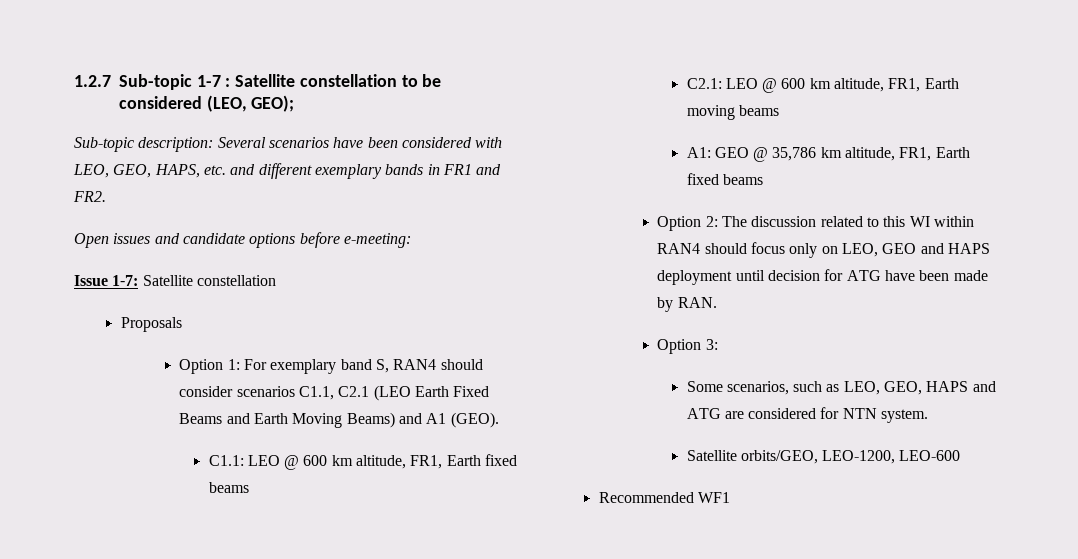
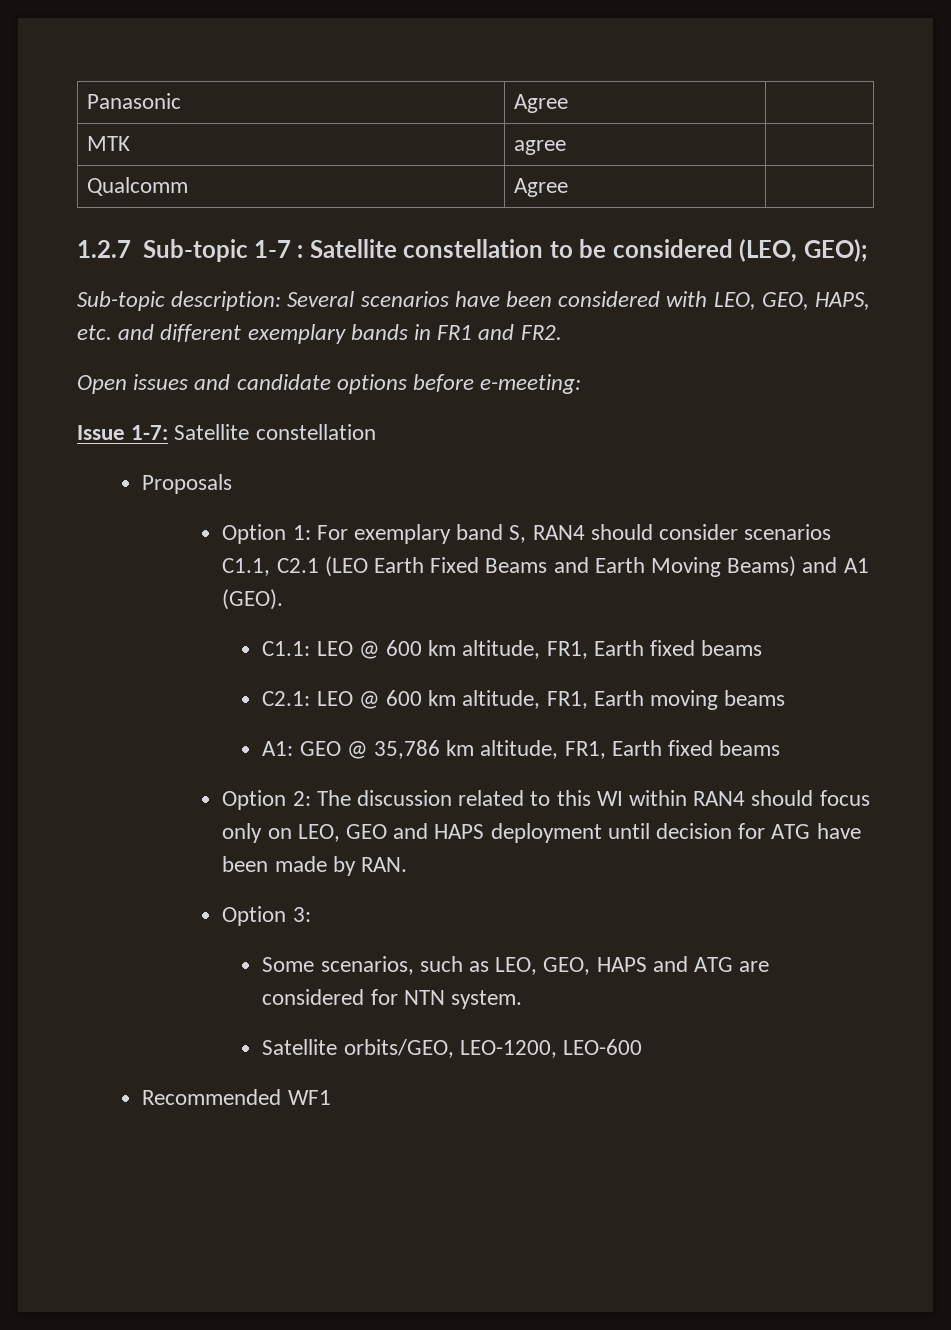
(74, 81) none -> [86,93,181,109] [513,94,568,113] [86,136,130,151] [513,140,566,155] [86,177,188,196] [513,178,568,197] Panasonic | Agree | // MTK | agree | // Qualcomm | Agree | //

